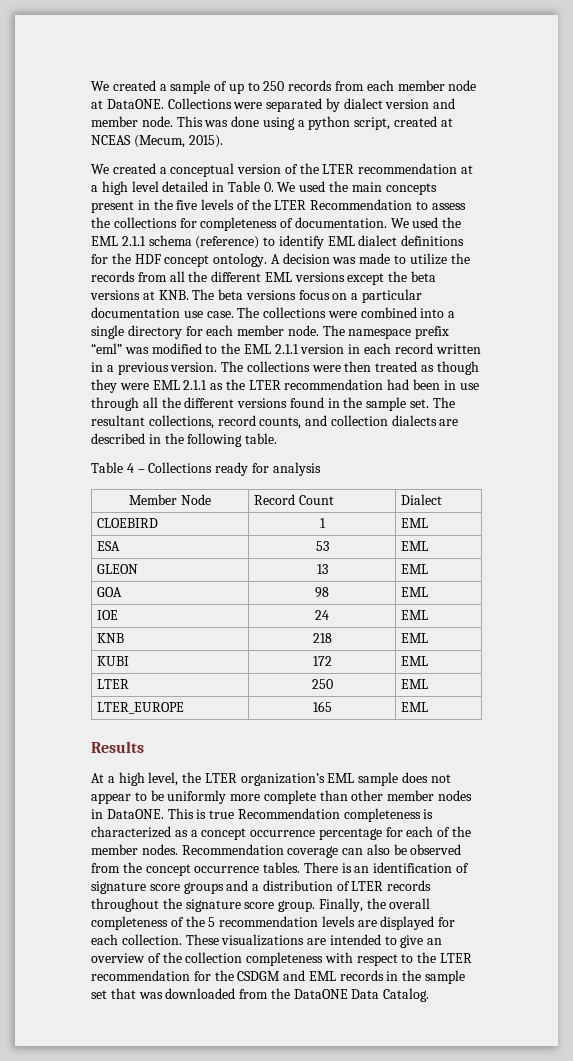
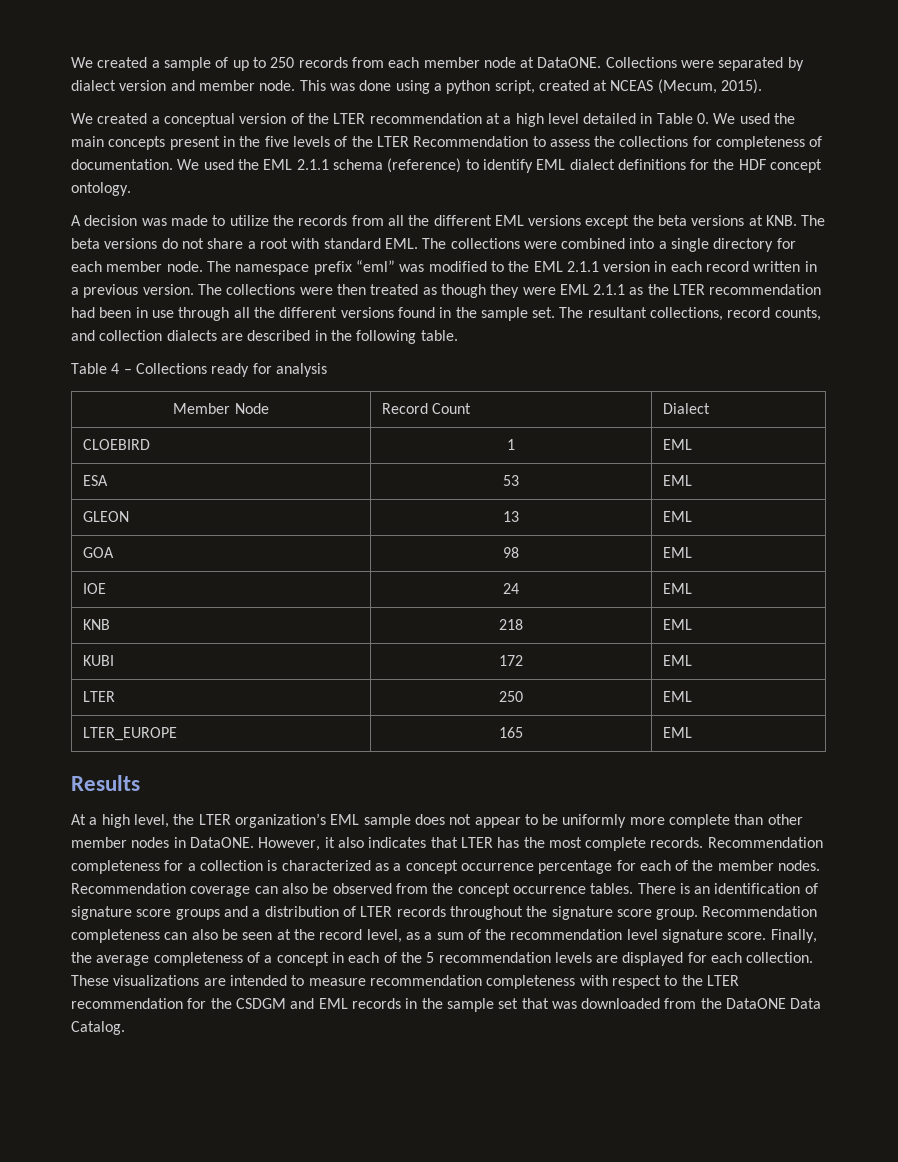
(268, 260) none -> (131, 189) //
[298,289,423,303] [91,307,234,318] focus on a particular documentation use case. -> [161,238,418,249] do not share a root with standard EML.
[167,808,421,822] This is true Recommendation completeness -> [258,837,823,851] [71,860,263,874] However, it also indicates that LTER has the most complete records. Recommendation completeness for a collection
(316, 906) none -> [702,906,818,917] [71,929,767,943] Recommendation completeness can also be seen at the record level, as a sum of the recommendation level signature score.
[389,898,431,909] [91,916,184,930] overall completeness of -> [96,952,397,966] average completeness of a concept in each of
[400,935,443,948] [91,952,243,963] give an overview of the collection -> [308,975,482,986] measure recommendation

